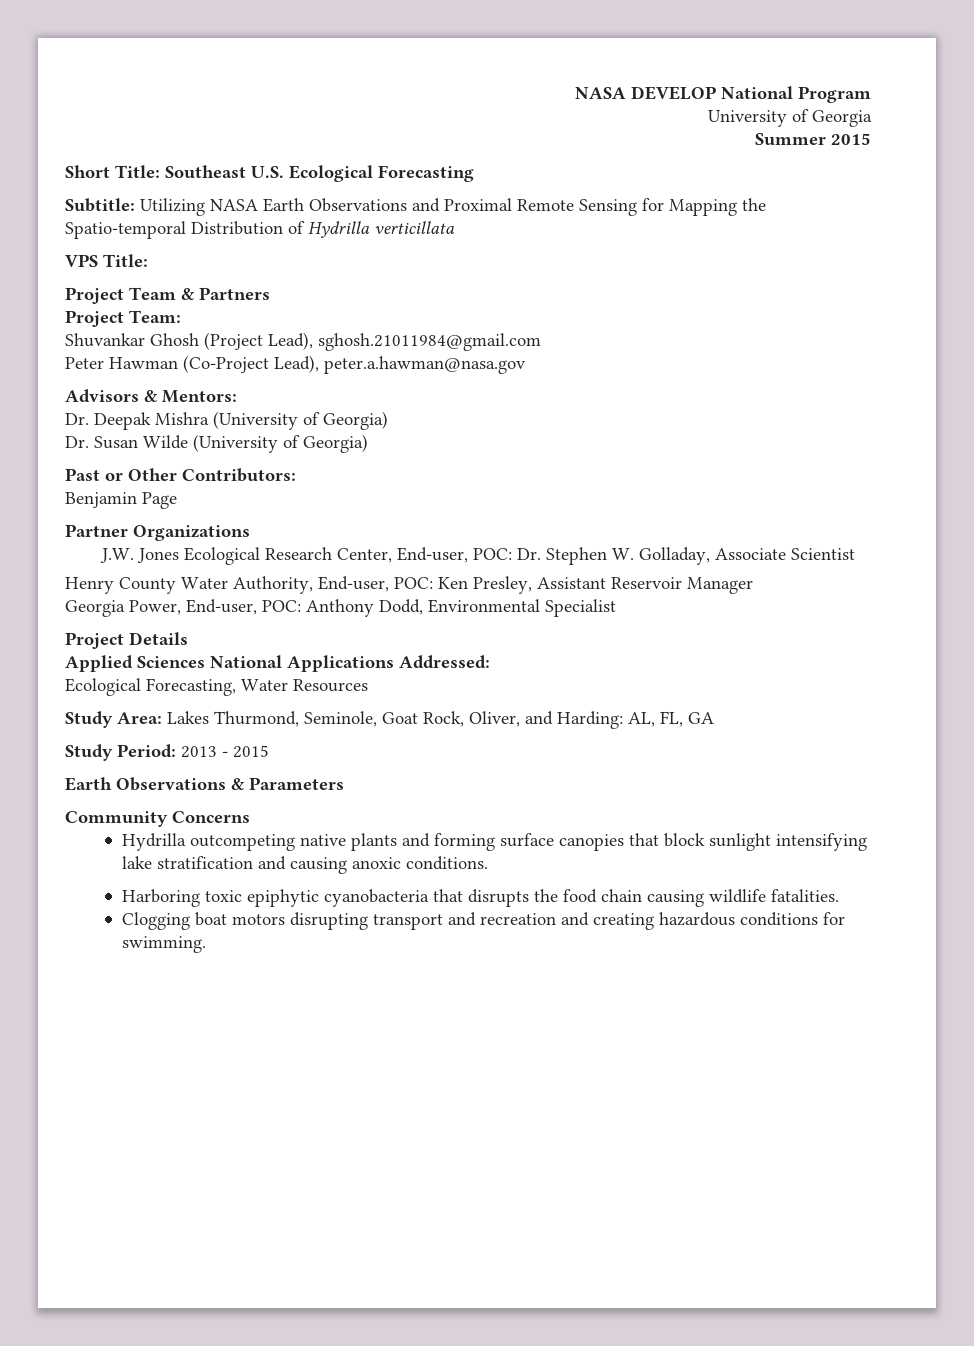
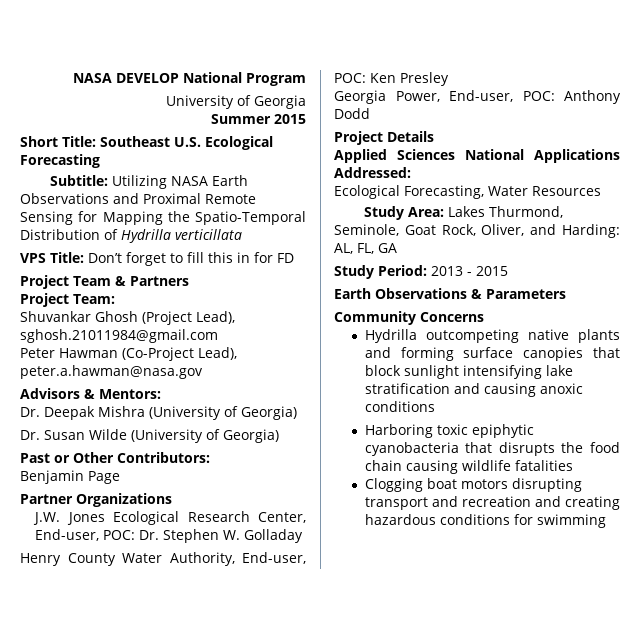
[65,221,186,239] Spatio-temporal -> [195,211,307,225] Spatio-Temporal
(148, 260) none -> [88,252,294,266] Don’t forget to fill this in for FD
[638,547,855,565] Golladay, Associate Scientist -> [244,529,304,543] Golladay
[473,576,753,594] Presley, Assistant Reservoir Manager -> [400,72,449,86] Presley
[379,599,616,617] Dodd, Environmental Specialist -> [334,108,370,119] Dodd
[405,856,488,870] conditions. -> [364,401,435,412] conditions
[770,889,839,902] fatalities. -> [514,460,573,471] fatalities
[121,936,206,953] swimming. -> [536,514,606,528] swimming

